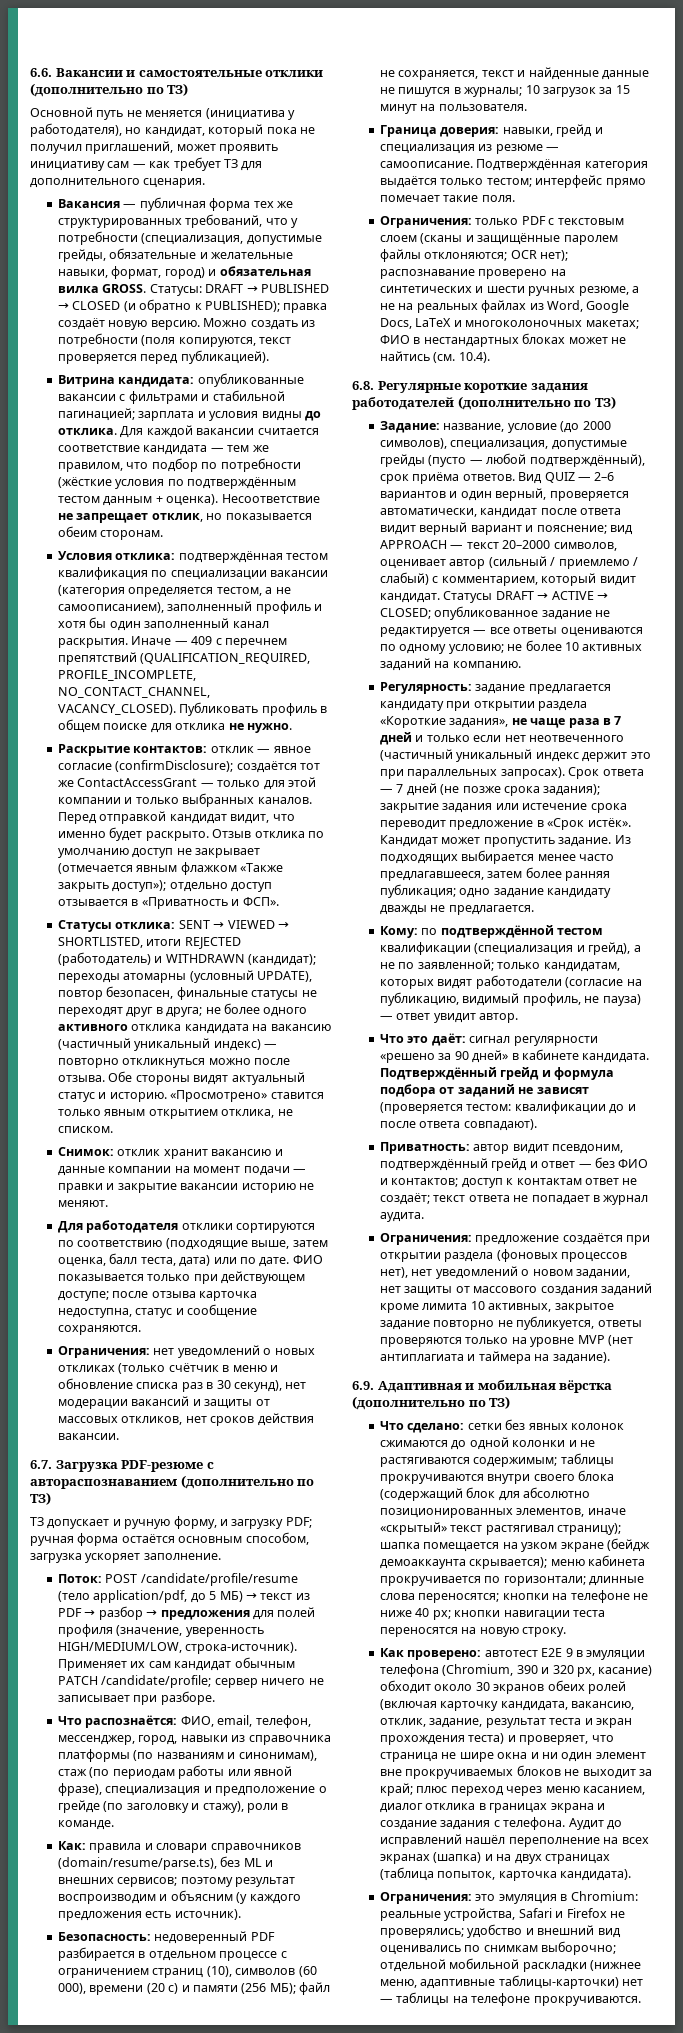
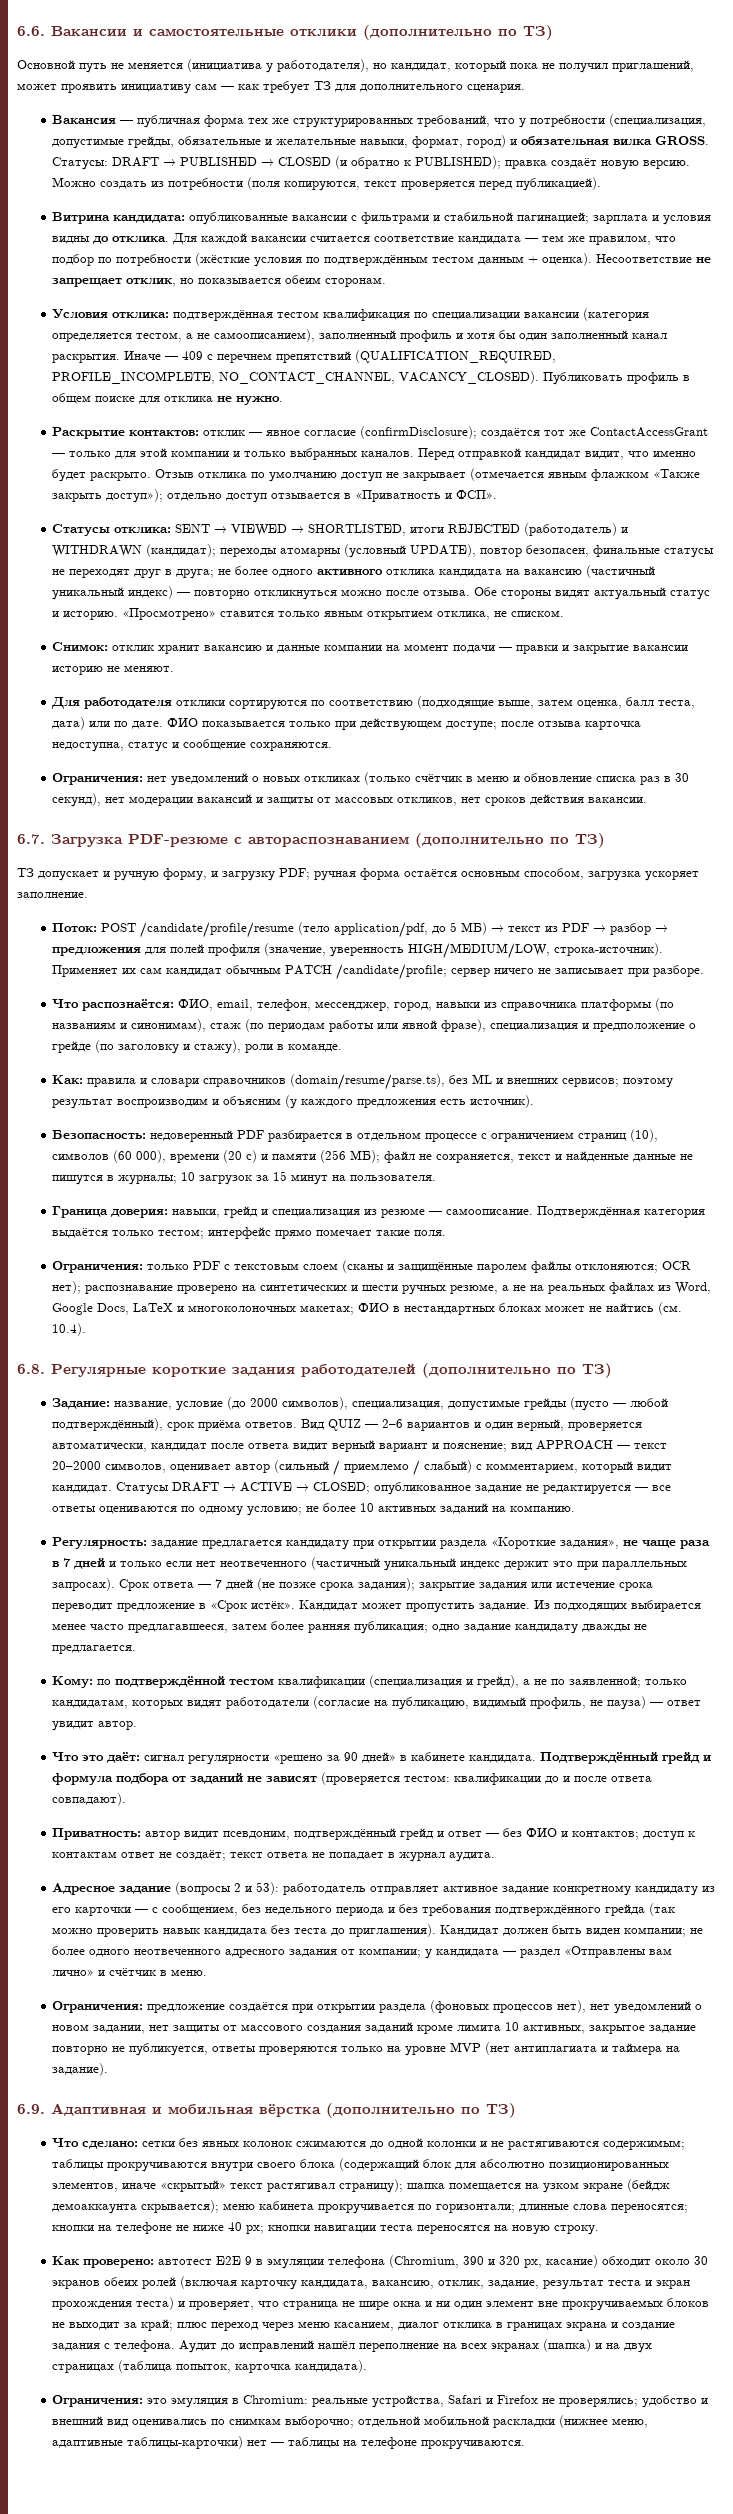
(425, 1217) none -> [52,1882,716,1896] [52,1903,676,1916] [52,1924,704,1937] [52,1946,673,1959] [52,1968,208,1976] // Адресное задание (вопросы 2 и 53): работодатель отправляет активное задание конкретному кандидату из его карточки — с сообщением, без недельного периода и без требования подтверждённого грейда (так можно проверить навык кандидата без теста до приглашения). Кандидат должен быть виден компании; не более одного неотвеченного адресного задания от компании; у кандидата — раздел «Отправлены вам лично» и счётчик в меню.

